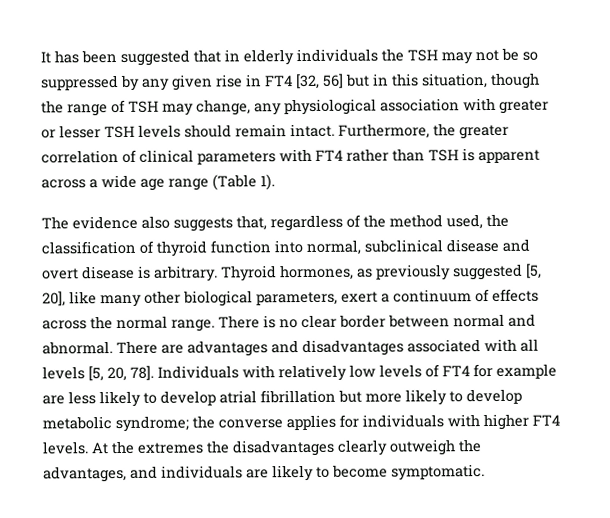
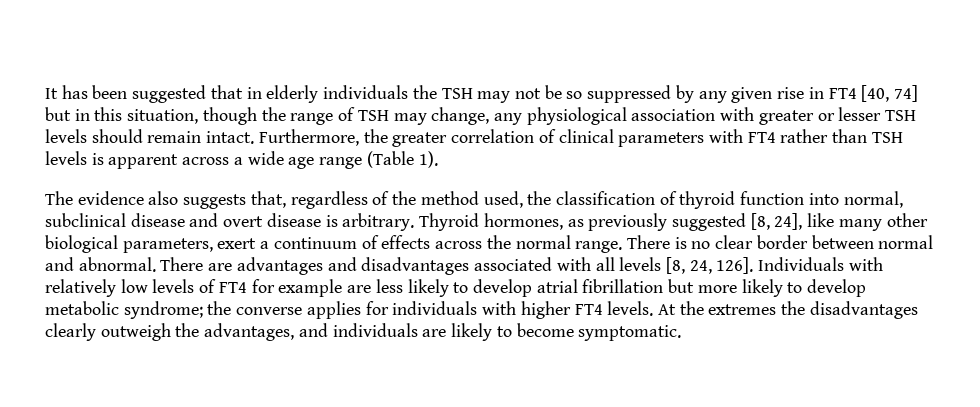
[295,73,344,90] [32, 56] -> [861,85,918,102] [40, 74]
(459, 155) none -> [45,151,87,165] levels
[526,263,542,279] [42,291,66,307] [5, 20], -> [750,213,803,230] [8, 24],
[88,365,154,382] [5, 20, 78]. -> [665,257,754,274] [8, 24, 126].

